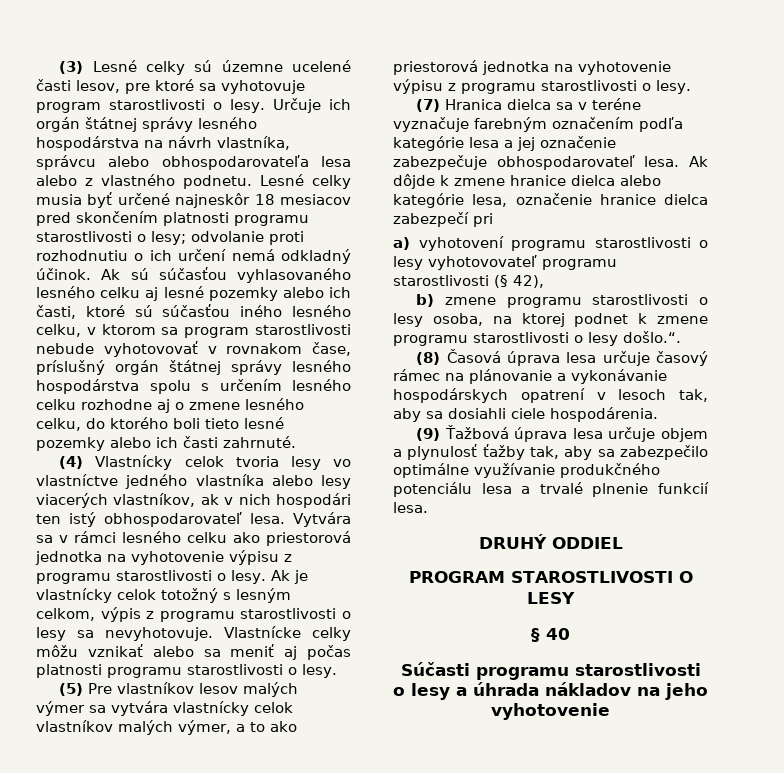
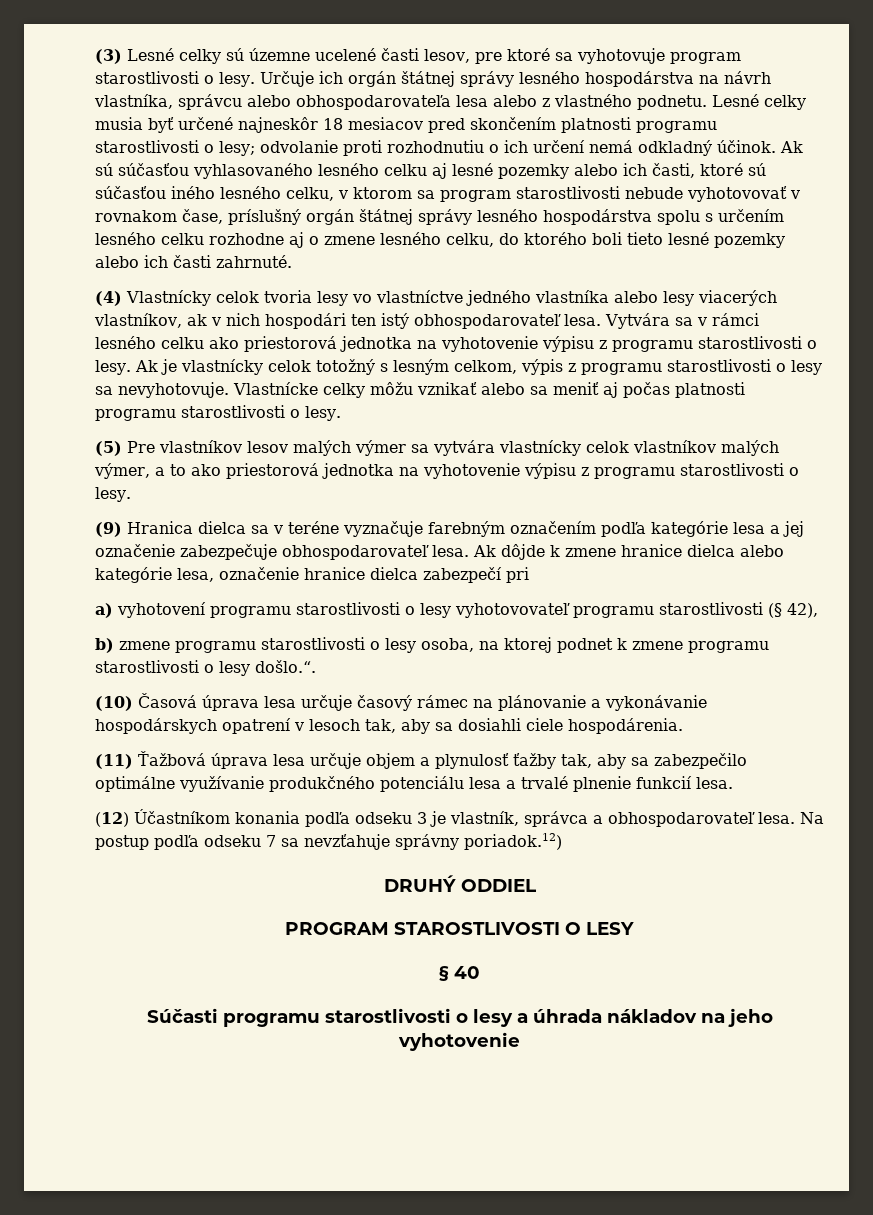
[416,99,441,112] (7) -> [95,522,122,537] (9)
[416,352,441,365] (8) -> [95,696,133,711] (10)
[416,428,441,441] (9) -> [95,754,133,769] (11)
(428, 507) none -> [95,809,824,827] [95,833,562,850] // (12) Účastníkom konania podľa odseku 3 je vlastník, správca a obhospodarovateľ lesa. Na postup podľa odseku 7 sa nevzťahuje správny poriadok.12)

